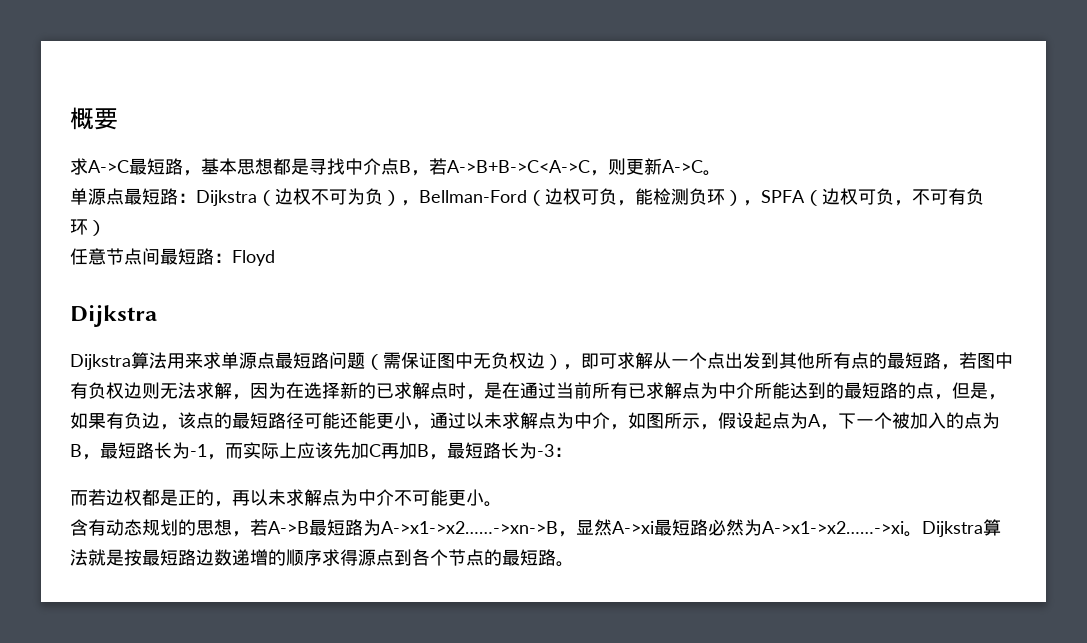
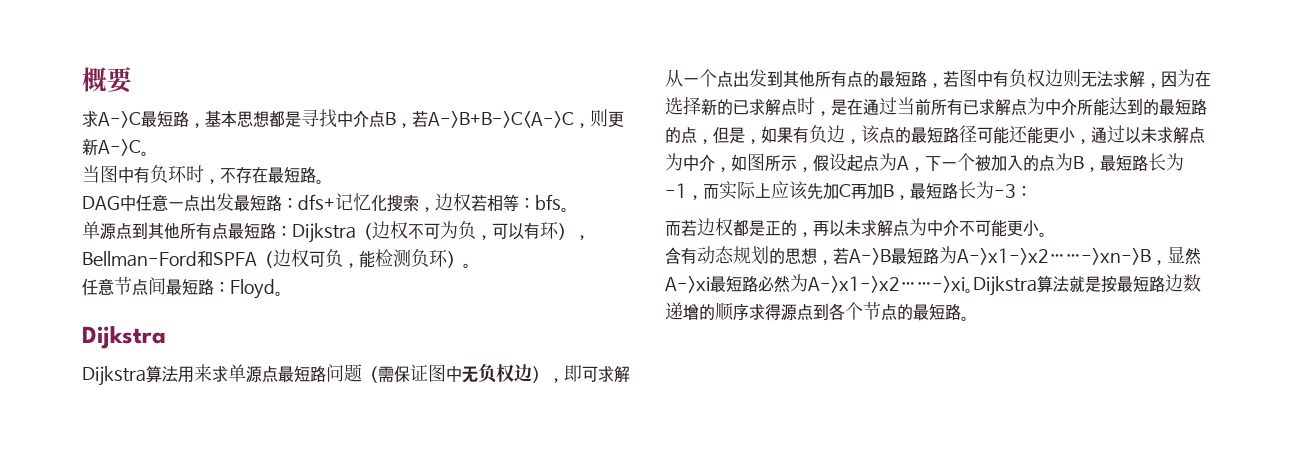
[70,188,124,205] // 单源点 -> [82,165,324,184] [82,193,569,212] [82,221,228,240] // 当图中有负环时，不存在最短路。 // DAG中任意一点出发最短路：dfs+记忆化搜索，边权若相等：bfs。 // 单源点到其他所有点
(383, 196) none -> [476,221,559,240] ，可以有环
(527, 196) none -> [196,250,257,268] 和SPFA
[743,188,984,206] [70,219,106,236] ，SPFA（边权可负，不可有负环） -> [462,263,471,268] 。
(275, 258) none -> [275,291,283,296] 。

